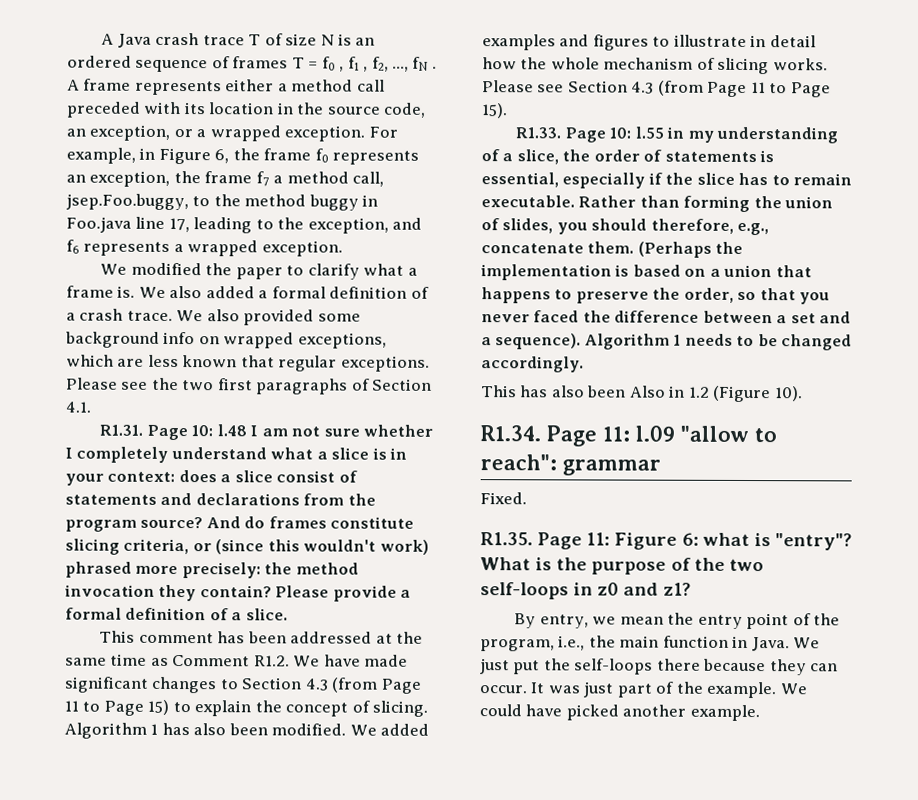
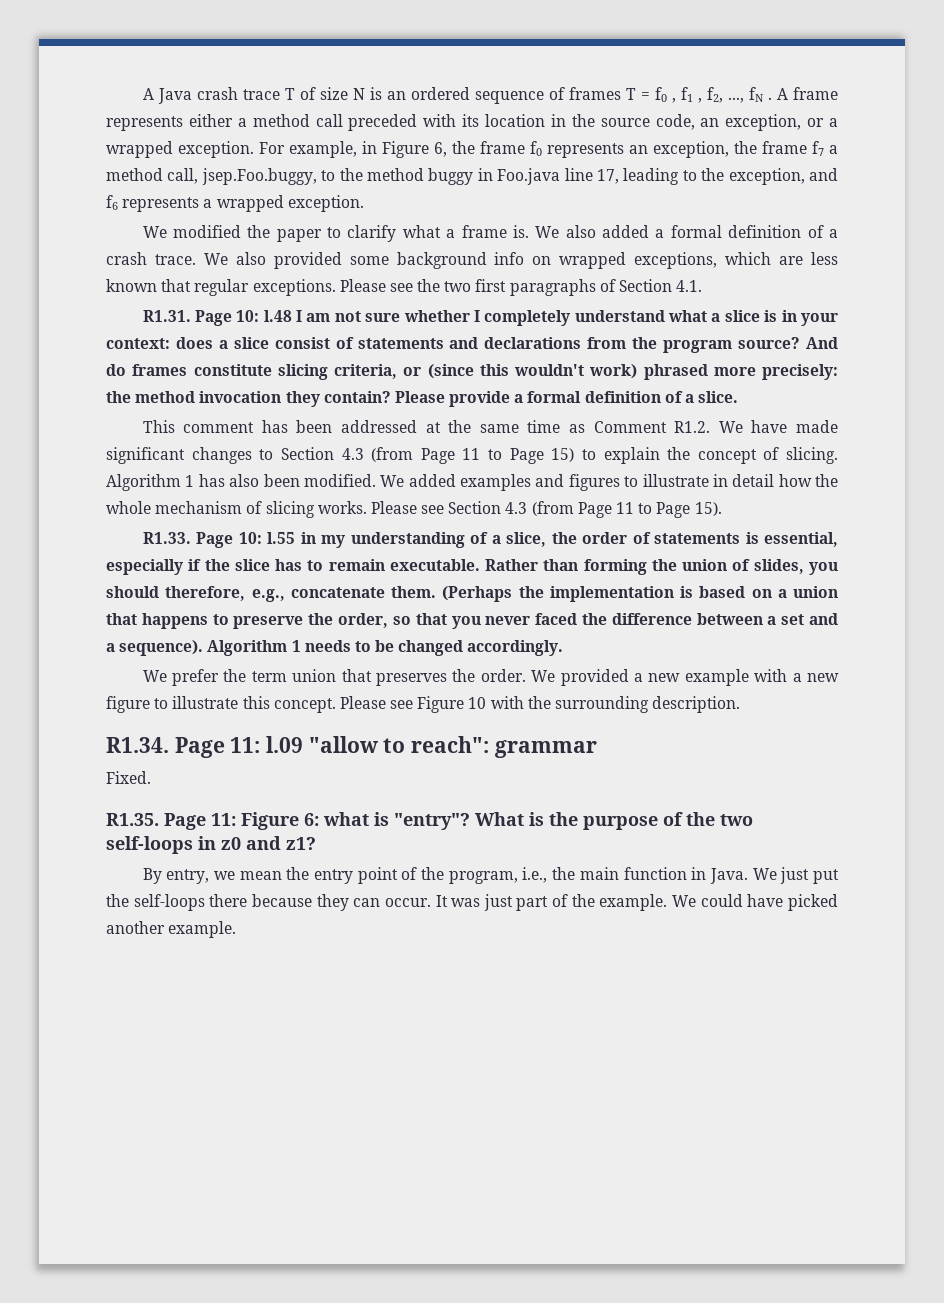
[481,385,803,403] This has also been Also in 1.2 (Figure 10). -> [142,669,839,686] [106,696,741,713] We prefer the term union that preserves the order. We provided a new example with a new figure to illustrate this concept. Please see Figure 10 with the surrounding description.

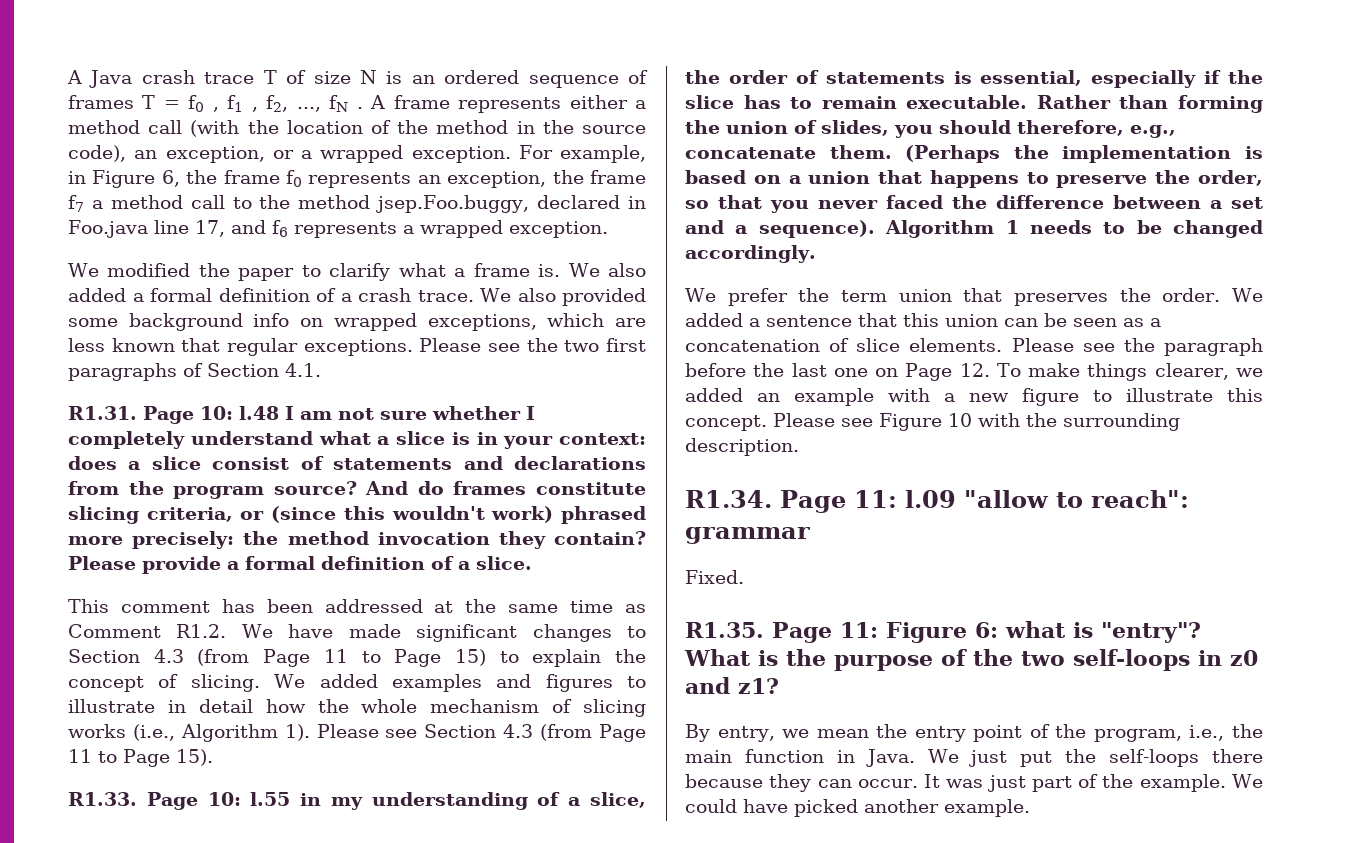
[348,114,545,131] preceded with its location -> [190,120,509,137] (with the location of the method
[655,114,695,130] code, -> [68,145,126,162] code),
[167,168,317,185] call, jsep.Foo.buggy, -> [190,195,225,209] call
[428,168,474,185] buggy -> [376,195,621,213] jsep.Foo.buggy, declared
[623,168,805,185] leading to the exception, -> (225, 228) none
[106,474,376,491] Algorithm 1 has also been modified. -> (260, 683) none
[317,501,367,514] works. -> [68,724,310,742] works (i.e., Algorithm 1).
[560,669,681,686] provided a new -> [685,313,1161,327] [685,338,1263,356] [685,363,1263,381] [685,388,780,402] added a sentence that this union can be seen as a concatenation of slice elements. Please see the paragraph before the last one on Page 12. To make things clearer, we added an

